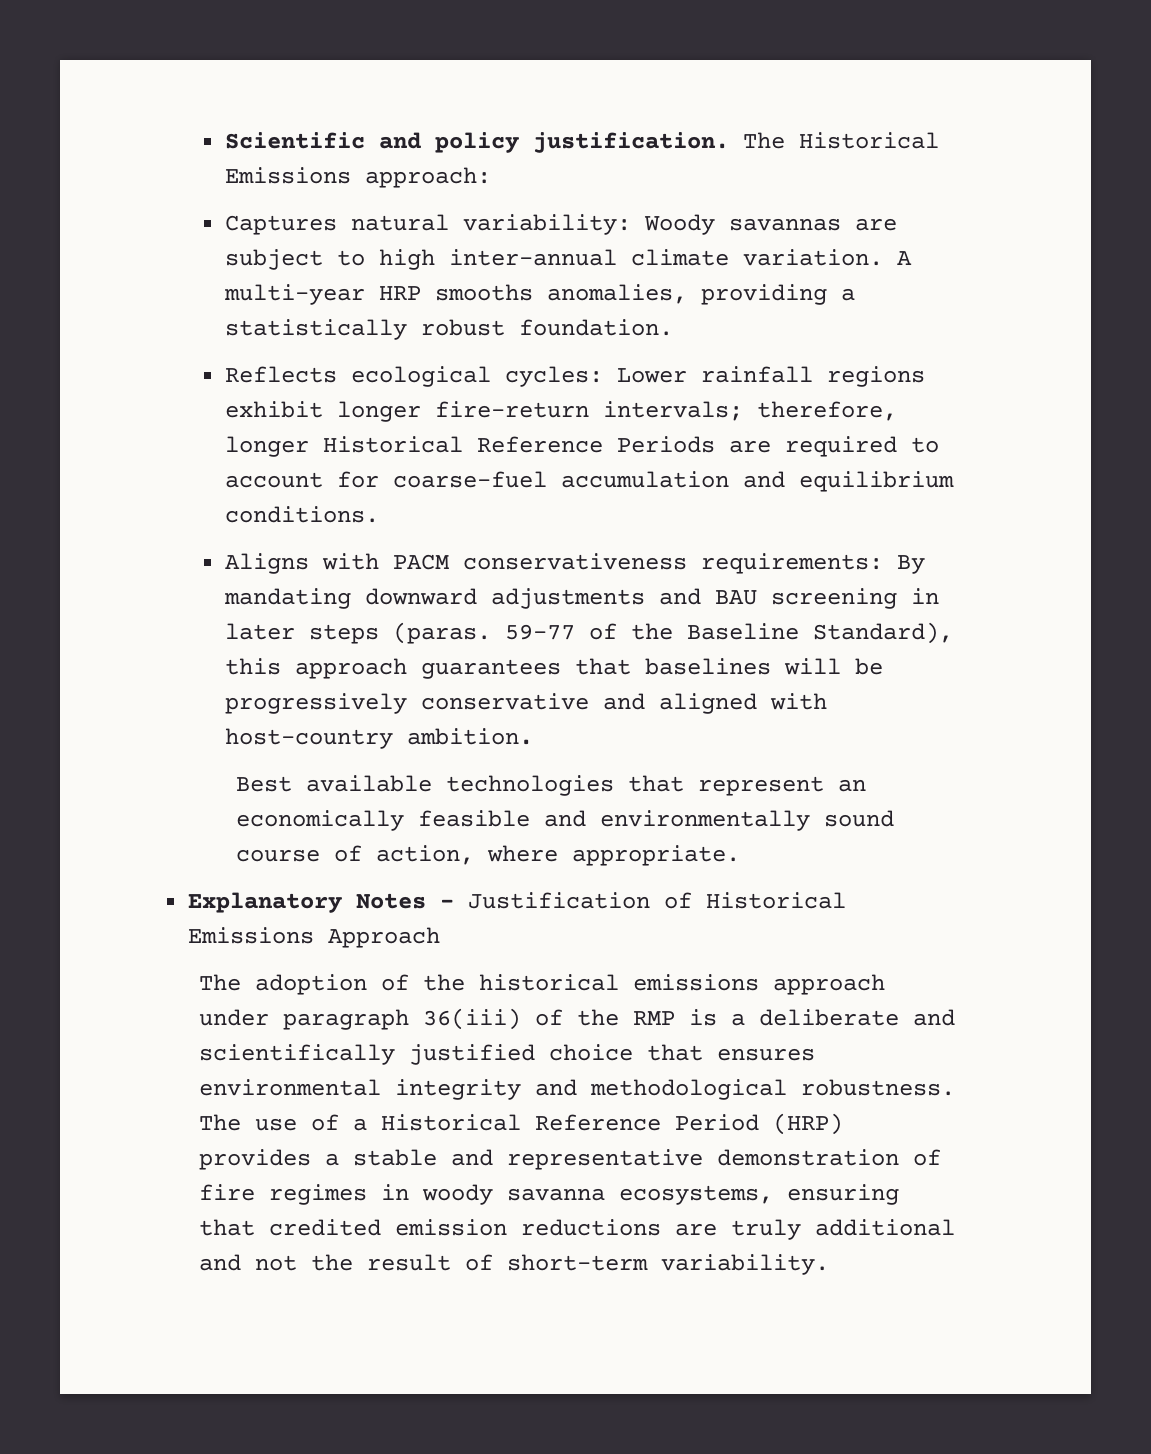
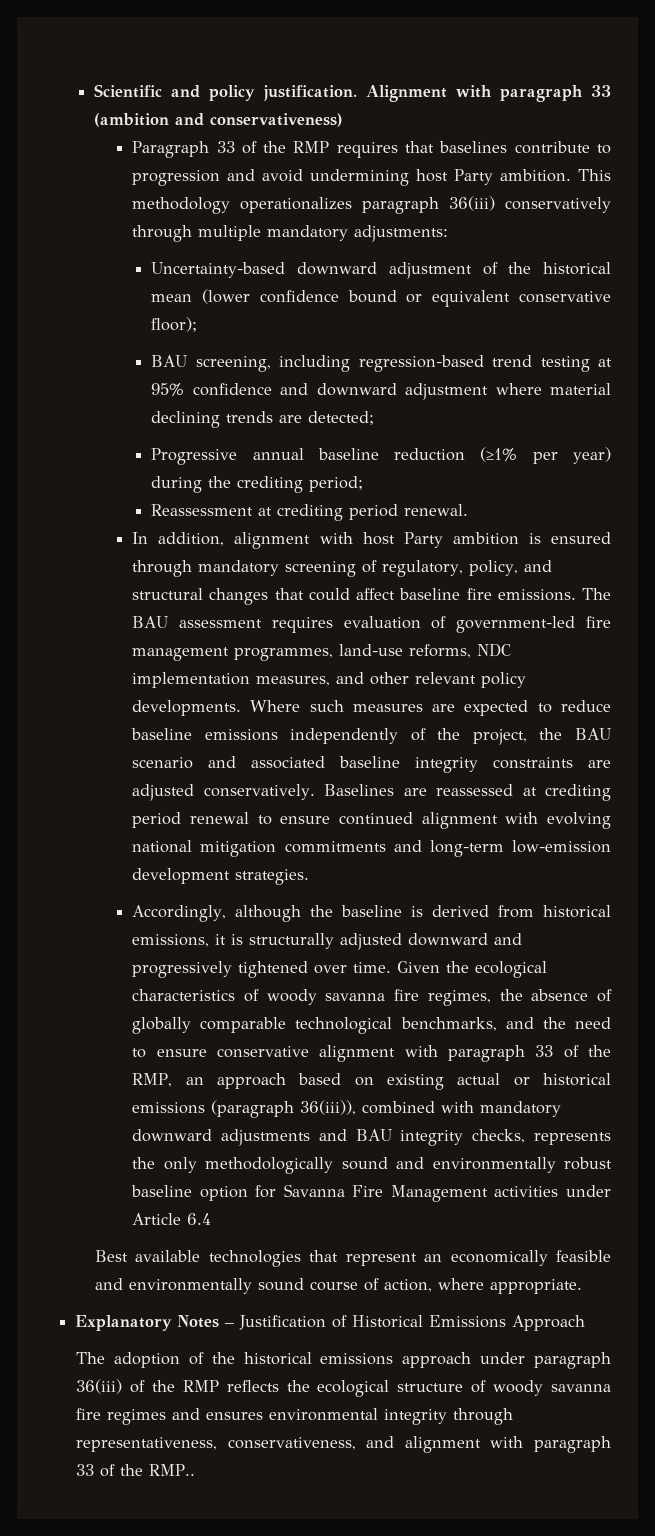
[743,132,940,149] [225,167,492,188] [225,214,898,235] [225,249,913,270] [224,284,856,305] [225,319,674,340] [225,366,926,387] [225,401,898,422] [225,436,940,457] [225,471,955,492] [225,506,380,523] [225,553,926,574] [224,588,940,609] [225,622,954,644] [225,658,884,679] [225,693,828,714] [225,728,534,749] The Historical Emissions approach: // Captures natural variability: Woody savannas are subject to high inter-annual climate variation. A multi-year HRP smooths anomalies, providing a statistically robust foundation. // Reflects ecological cycles: Lower rainfall regions exhibit longer fire-return intervals; therefore, longer Historical Reference Periods are required to account for coarse-fuel accumulation and equilibrium conditions. // Aligns with PACM conservativeness requirements: By mandating downward adjustments and BAU screening in later steps (paras. 59–77 of the Baseline Standard), this approach guarantees that baselines will be progressively conservative and aligned with host-country ambition. -> [365,85,612,102] [94,113,344,127] [132,141,611,158] [132,169,611,186] [132,196,611,214] [132,225,449,242] [151,262,611,279] [151,289,611,307] [151,317,198,332] [151,355,612,372] [151,383,611,400] [151,411,375,428] [151,447,611,465] [151,476,364,493] [151,504,469,521] [132,532,611,549] [132,560,553,577] [132,588,611,605] [132,616,611,633] [132,643,512,661] [132,672,527,688] [132,700,611,716] [131,728,611,745] [132,756,611,773] [132,784,611,801] [132,812,611,829] [132,840,611,857] [132,868,310,885] [132,905,611,922] [132,933,523,950] [132,961,548,978] [132,989,612,1006] [132,1017,611,1034] [132,1045,611,1062] [132,1073,611,1090] [132,1100,562,1118] [132,1129,611,1146] [132,1157,612,1174] [131,1184,611,1202] [132,1213,212,1225] Alignment with paragraph 33 (ambition and conservativeness) // Paragraph 33 of the RMP requires that baselines contribute to progression and avoid undermining host Party ambition. This methodology operationalizes paragraph 36(iii) conservatively through multiple mandatory adjustments: // Uncertainty-based downward adjustment of the historical mean (lower confidence bound or equivalent conservative floor); // BAU screening, including regression-based trend testing at 95% confidence and downward adjustment where material declining trends are detected; // Progressive annual baseline reduction (≥1% per year) during the crediting period; // Reassessment at crediting period renewal. // In addition, alignment with host Party ambition is ensured through mandatory screening of regulatory, policy, and structural changes that could affect baseline fire emissions. The BAU assessment requires evaluation of government-led fire management programmes, land-use reforms, NDC implementation measures, and other relevant policy developments. Where such measures are expected to reduce baseline emissions independently of the project, the BAU scenario and associated baseline integrity constraints are adjusted conservatively. Baselines are reassessed at crediting period renewal to ensure continued alignment with evolving national mitigation commitments and long-term low-emission development strategies. // Accordingly, although the baseline is derived from historical emissions, it is structurally adjusted downward and progressively tightened over time. Given the ecological characteristics of woody savanna fire regimes, the absence of globally comparable technological benchmarks, and the need to ensure conservative alignment with paragraph 33 of the RMP, an approach based on existing actual or historical emissions (paragraph 36(iii)), combined with mandatory downward adjustments and BAU integrity checks, represents the only methodologically sound and environmentally robust baseline option for Savanna Fire Management activities under Article 6.4
[688,1009,955,1026] [198,1044,815,1065] [198,1079,955,1100] [198,1113,843,1135] [198,1149,941,1170] [198,1184,899,1205] [198,1219,955,1240] [198,1254,829,1275] is a deliberate and scientifically justified choice that ensures environmental integrity and methodological robustness. The use of a Historical Reference Period (HRP) provides a stable and representative demonstration of fire regimes in woody savanna ecosystems, ensuring that credited emission reductions are truly additional and not the result of short-term variability. -> [226,1380,611,1397] [76,1408,514,1425] [76,1436,611,1453] [76,1464,196,1477] reflects the ecological structure of woody savanna fire regimes and ensures environmental integrity through representativeness, conservativeness, and alignment with paragraph 33 of the RMP..

